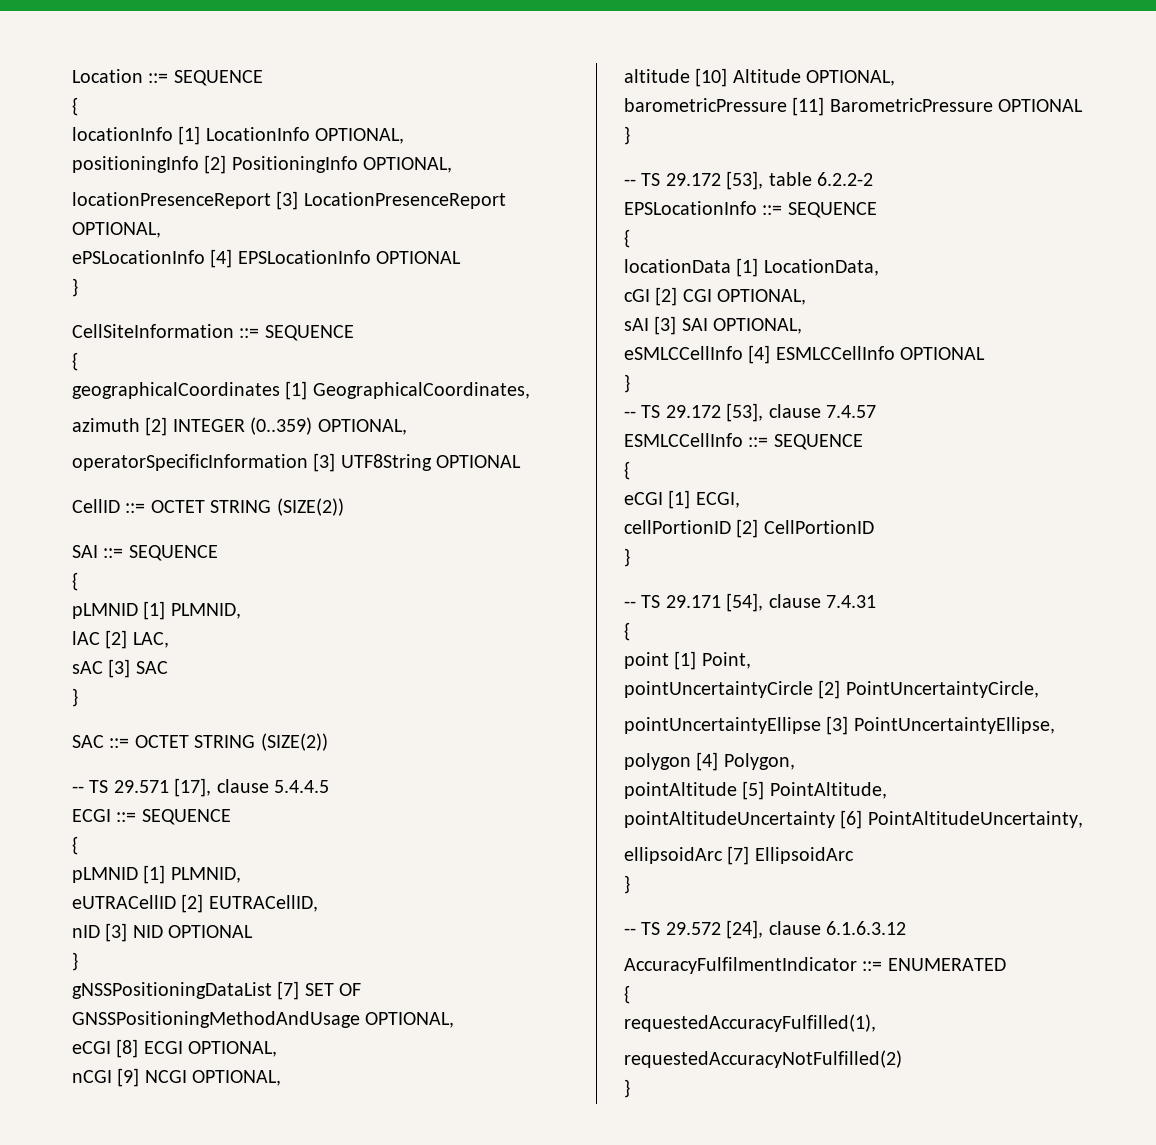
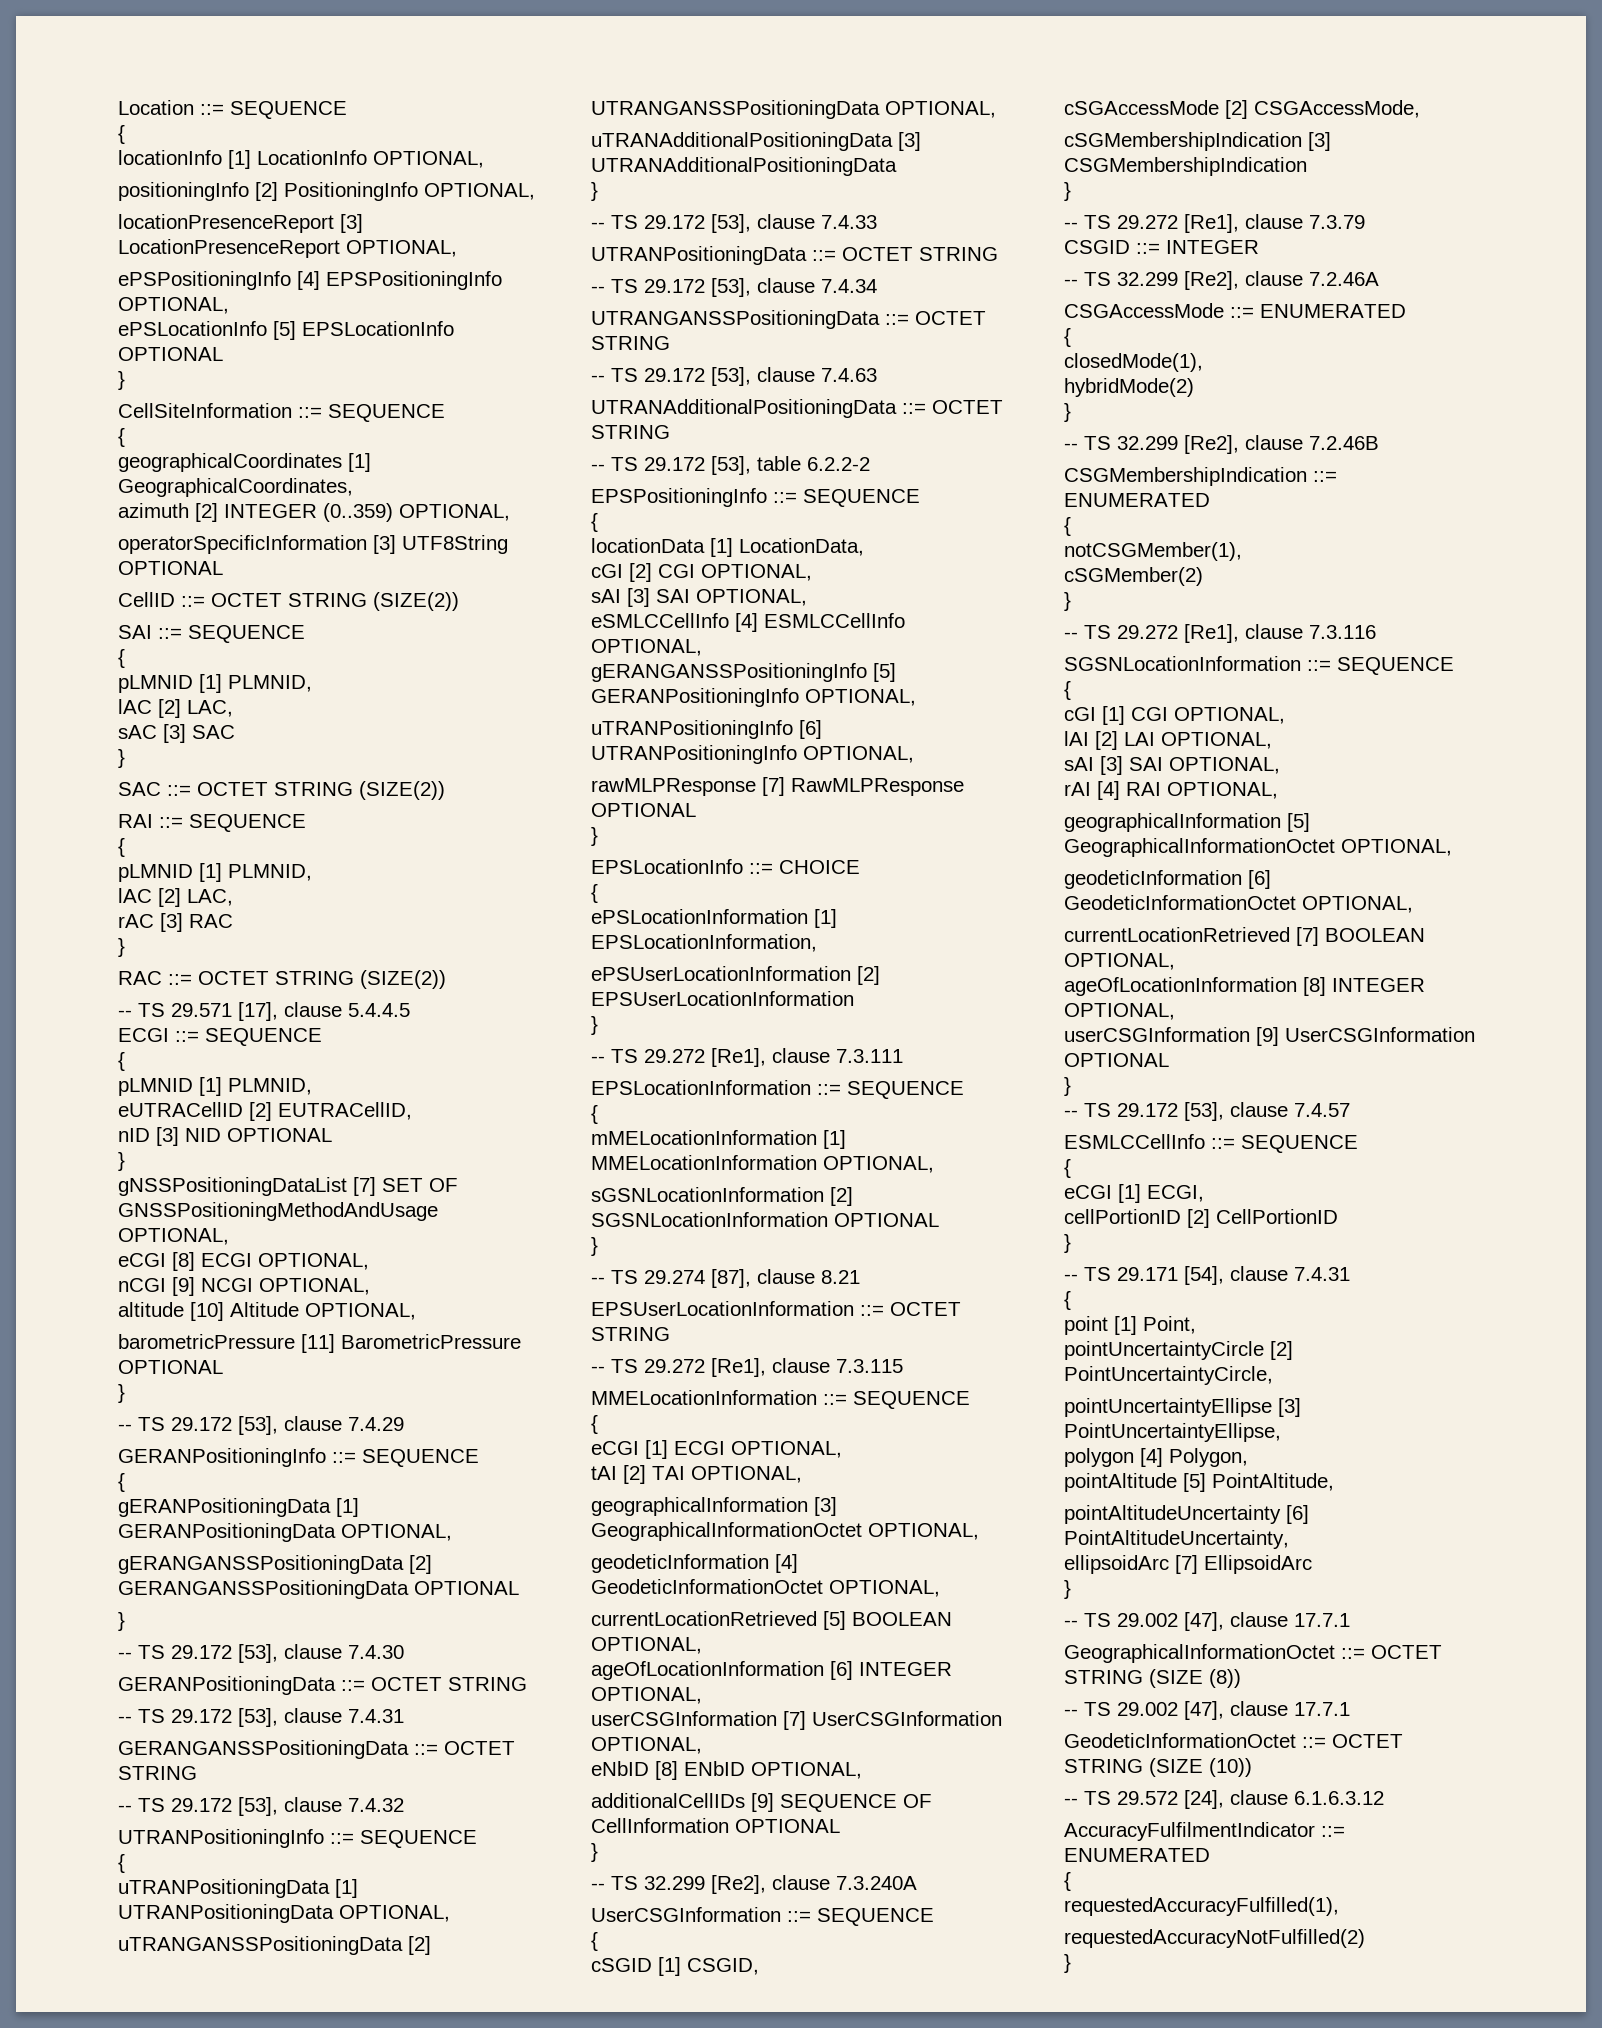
(161, 230) none -> [118,271,502,290] [118,297,229,314] // ePSPositioningInfo [4] EPSPositioningInfo OPTIONAL,
[210,249,233,268] [4] -> [273,321,296,340] [5]
(328, 742) none -> [118,814,306,832] [118,838,125,857] [118,863,312,882] [118,888,233,907] [118,913,233,932] [118,938,125,957] [118,970,446,989] // RAI ::= SEQUENCE // { // pLMNID [1] PLMNID, // lAC [2] LAC, // rAC [3] RAC // } // RAC ::= OCTET STRING (SIZE(2))
(630, 135) none -> [118,1416,404,1435] [118,1448,479,1467] [118,1473,125,1492] [118,1498,359,1517] [118,1523,452,1542] [118,1555,432,1574] [118,1580,519,1599] [118,1612,125,1631] [118,1644,404,1663] [118,1676,527,1695] [118,1708,404,1727] [118,1740,515,1759] [118,1766,197,1780] [118,1797,404,1816] [118,1829,477,1848] [118,1854,125,1873] [118,1879,358,1898] [118,1904,450,1923] [118,1936,431,1955] [591,100,996,119] [591,132,921,151] [591,157,897,176] [591,182,598,201] [591,214,877,233] [591,246,998,265] [591,278,877,297] [591,310,986,329] [591,336,670,350] [591,367,877,386] [591,399,1003,418] [591,425,670,439] // -- TS 29.172 [53], clause 7.4.29 // GERANPositioningInfo ::= SEQUENCE // { // gERANPositioningData [1] GERANPositioningData OPTIONAL, // gERANGANSSPositioningData [2] GERANGANSSPositioningData OPTIONAL // } // -- TS 29.172 [53], clause 7.4.30 // GERANPositioningData ::= OCTET STRING // -- TS 29.172 [53], clause 7.4.31 // GERANGANSSPositioningData ::= OCTET STRING // -- TS 29.172 [53], clause 7.4.32 // UTRANPositioningInfo ::= SEQUENCE // { // uTRANPositioningData [1] UTRANPositioningData OPTIONAL, // uTRANGANSSPositioningData [2] UTRANGANSSPositioningData OPTIONAL, // uTRANAdditionalPositioningData [3] UTRANAdditionalPositioningData // } // -- TS 29.172 [53], clause 7.4.33 // UTRANPositioningData ::= OCTET STRING // -- TS 29.172 [53], clause 7.4.34 // UTRANGANSSPositioningData ::= OCTET STRING // -- TS 29.172 [53], clause 7.4.63 // UTRANAdditionalPositioningData ::= OCTET STRING
[624,201,757,215] EPSLocationInfo -> [591,488,767,507] EPSPositioningInfo
(895, 353) none -> [591,639,702,656] [591,663,896,682] [591,688,916,707] [591,720,822,739] [591,745,914,764] [591,777,964,796] [591,803,696,817] [591,827,598,846] [591,859,860,874] [591,884,598,903] [591,909,837,928] [591,934,817,952] [591,966,880,985] [591,991,854,1006] [591,1016,598,1035] [591,1048,903,1067] [591,1080,964,1099] [591,1105,598,1124] [591,1130,846,1149] [591,1155,934,1173] [591,1187,853,1206] [591,1212,939,1227] [591,1237,598,1256] [591,1269,860,1288] [591,1301,961,1316] [591,1327,670,1341] [591,1358,903,1377] [591,1390,970,1409] [591,1415,598,1434] [591,1440,842,1459] [591,1465,802,1484] [591,1497,837,1516] [591,1522,979,1541] [591,1554,798,1573] [591,1579,940,1597] [591,1611,952,1630] [591,1637,702,1654] [591,1661,952,1680] [591,1687,702,1704] [591,1711,1002,1730] [591,1737,702,1754] [591,1761,862,1780] [591,1793,932,1812] [591,1818,840,1833] [591,1843,598,1862] [591,1875,917,1894] [591,1907,934,1926] [591,1932,598,1951] [591,1957,759,1976] [1064,100,1420,119] [1064,132,1331,151] [1064,157,1307,176] [1064,182,1071,201] [1064,214,1365,233] [1064,240,1259,254] [1064,271,1379,290] [1064,303,1406,318] [1064,328,1071,347] [1064,353,1203,372] [1064,378,1194,397] [1064,403,1071,422] [1064,435,1379,454] [1064,467,1337,486] [1064,493,1210,507] [1064,517,1071,536] [1064,542,1242,561] [1064,567,1203,586] [1064,592,1071,611] [1064,624,1376,643] [1064,656,1454,675] [1064,681,1071,700] [1064,706,1285,725] [1064,731,1272,750] [1064,756,1280,775] [1064,781,1278,800] [1064,813,1310,832] [1064,838,1452,857] [1064,870,1271,889] [1064,895,1413,913] [1064,927,1425,946] [1064,953,1175,970] [1064,977,1425,996] [1064,1003,1175,1020] [1064,1027,1475,1046] OPTIONAL, // gERANGANSSPositioningInfo [5] GERANPositioningInfo OPTIONAL, // uTRANPositioningInfo [6] UTRANPositioningInfo OPTIONAL, // rawMLPResponse [7] RawMLPResponse OPTIONAL // } // EPSLocationInfo ::= CHOICE // { // ePSLocationInformation [1] EPSLocationInformation, // ePSUserLocationInformation [2] EPSUserLocationInformation // } // -- TS 29.272 [Re1], clause 7.3.111 // EPSLocationInformation ::= SEQUENCE // { // mMELocationInformation [1] MMELocationInformation OPTIONAL, // sGSNLocationInformation [2] SGSNLocationInformation OPTIONAL // } // -- TS 29.274 [87], clause 8.21 // EPSUserLocationInformation ::= OCTET STRING // -- TS 29.272 [Re1], clause 7.3.115 // MMELocationInformation ::= SEQUENCE // { // eCGI [1] ECGI OPTIONAL, // tAI [2] TAI OPTIONAL, // geographicalInformation [3] GeographicalInformationOctet OPTIONAL, // geodeticInformation [4] GeodeticInformationOctet OPTIONAL, // currentLocationRetrieved [5] BOOLEAN OPTIONAL, // ageOfLocationInformation [6] INTEGER OPTIONAL, // userCSGInformation [7] UserCSGInformation OPTIONAL, // eNbID [8] ENbID OPTIONAL, // additionalCellIDs [9] SEQUENCE OF CellInformation OPTIONAL // } // -- TS 32.299 [Re2], clause 7.3.240A // UserCSGInformation ::= SEQUENCE // { // cSGID [1] CSGID, // cSGAccessMode [2] CSGAccessMode, // cSGMembershipIndication [3] CSGMembershipIndication // } // -- TS 29.272 [Re1], clause 7.3.79 // CSGID ::= INTEGER // -- TS 32.299 [Re2], clause 7.2.46A // CSGAccessMode ::= ENUMERATED // { // closedMode(1), // hybridMode(2) // } // -- TS 32.299 [Re2], clause 7.2.46B // CSGMembershipIndication ::= ENUMERATED // { // notCSGMember(1), // cSGMember(2) // } // -- TS 29.272 [Re1], clause 7.3.116 // SGSNLocationInformation ::= SEQUENCE // { // cGI [1] CGI OPTIONAL, // lAI [2] LAI OPTIONAL, // sAI [3] SAI OPTIONAL, // rAI [4] RAI OPTIONAL, // geographicalInformation [5] GeographicalInformationOctet OPTIONAL, // geodeticInformation [6] GeodeticInformationOctet OPTIONAL, // currentLocationRetrieved [7] BOOLEAN OPTIONAL, // ageOfLocationInformation [8] INTEGER OPTIONAL, // userCSGInformation [9] UserCSGInformation
(630, 884) none -> [1064,1612,1350,1631] [1064,1644,1442,1663] [1064,1669,1241,1688] [1064,1701,1350,1720] [1064,1733,1403,1748] [1064,1758,1252,1777] // -- TS 29.002 [47], clause 17.7.1 // GeographicalInformationOctet ::= OCTET STRING (SIZE (8)) // -- TS 29.002 [47], clause 17.7.1 // GeodeticInformationOctet ::= OCTET STRING (SIZE (10))

